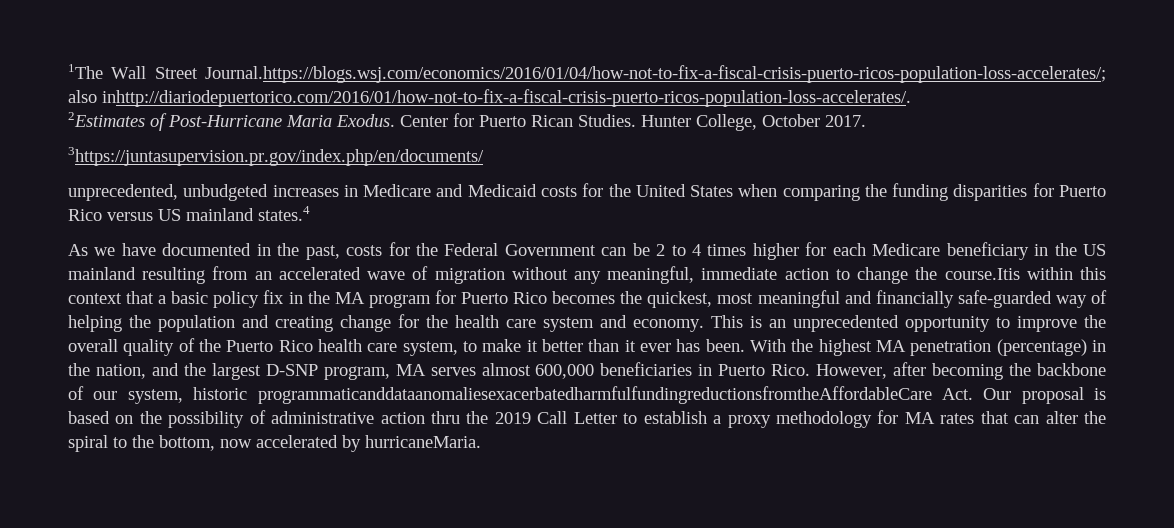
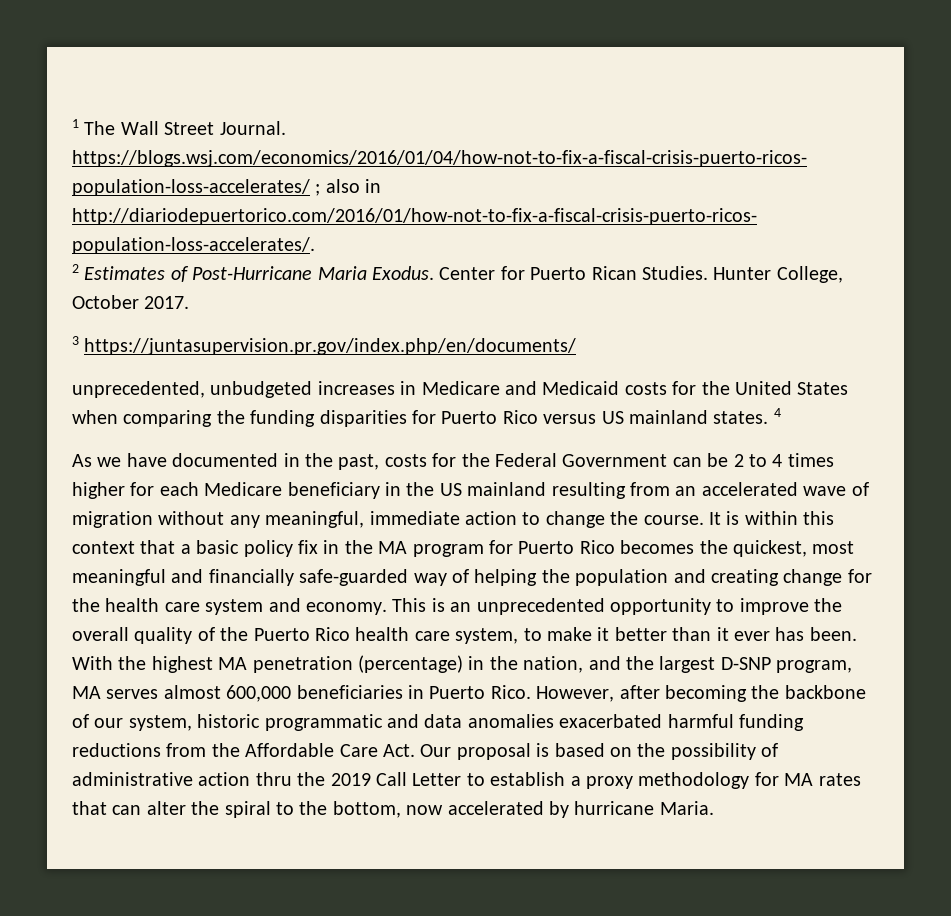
[68,64,1106,83] [68,89,911,107] [68,112,145,127] 1The Wall Street Journal.https://blogs.wsj.com/economics/2016/01/04/how-not-to-fix-a-fiscal-crisis-puerto-ricos-population-loss-accelerates/; also inhttp://diariodepuertorico.com/2016/01/how-not-to-fix-a-fiscal-crisis-puerto-ricos-population-loss-accelerates/. // 2Estimates -> [72,119,286,135] [72,150,807,167] [72,179,382,196] [72,208,757,225] [72,237,315,254] [72,264,166,280] 1 The Wall Street Journal. https://blogs.wsj.com/economics/2016/01/04/how-not-to-fix-a-fiscal-crisis-puerto-ricos- population-loss-accelerates/ ; also in http://diariodepuertorico.com/2016/01/how-not-to-fix-a-fiscal-crisis-puerto-ricos- population-loss-accelerates/. // 2 Estimates
[68,147,484,166] 3https://juntasupervision.pr.gov/index.php/en/documents/ -> [72,336,577,355] 3 https://juntasupervision.pr.gov/index.php/en/documents/
[258,206,310,221] states.4 -> [713,408,781,424] states. 4
[944,268,1020,280] course.Itis -> [643,511,740,525] course. It is
[257,386,932,404] programmaticanddataanomaliesexacerbatedharmfulfundingreductionsfromtheAffordableCare -> [264,714,804,731] [72,743,378,757] programmatic and data anomalies exacerbated harmful funding reductions from the Affordable Care
[365,435,481,448] hurricaneMaria. -> [574,801,714,815] hurricane Maria.

